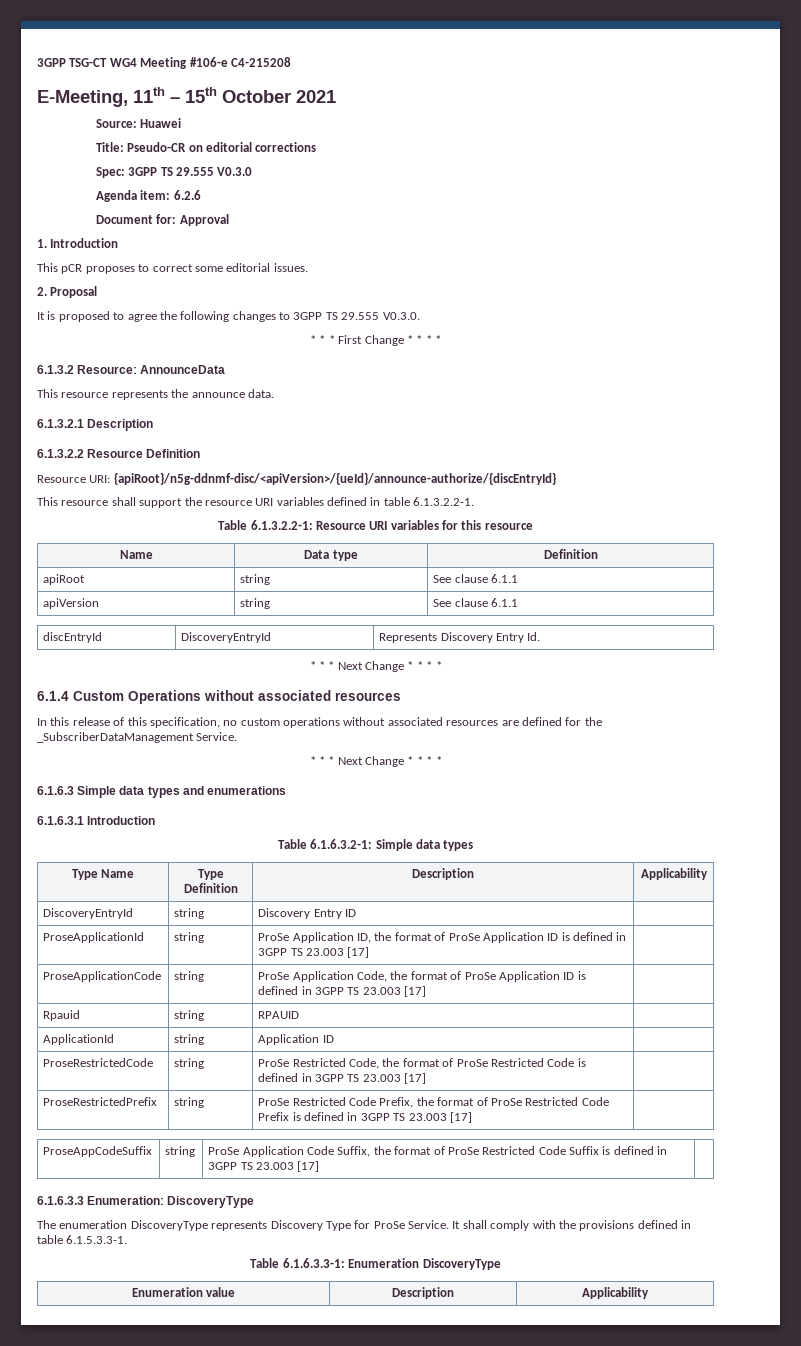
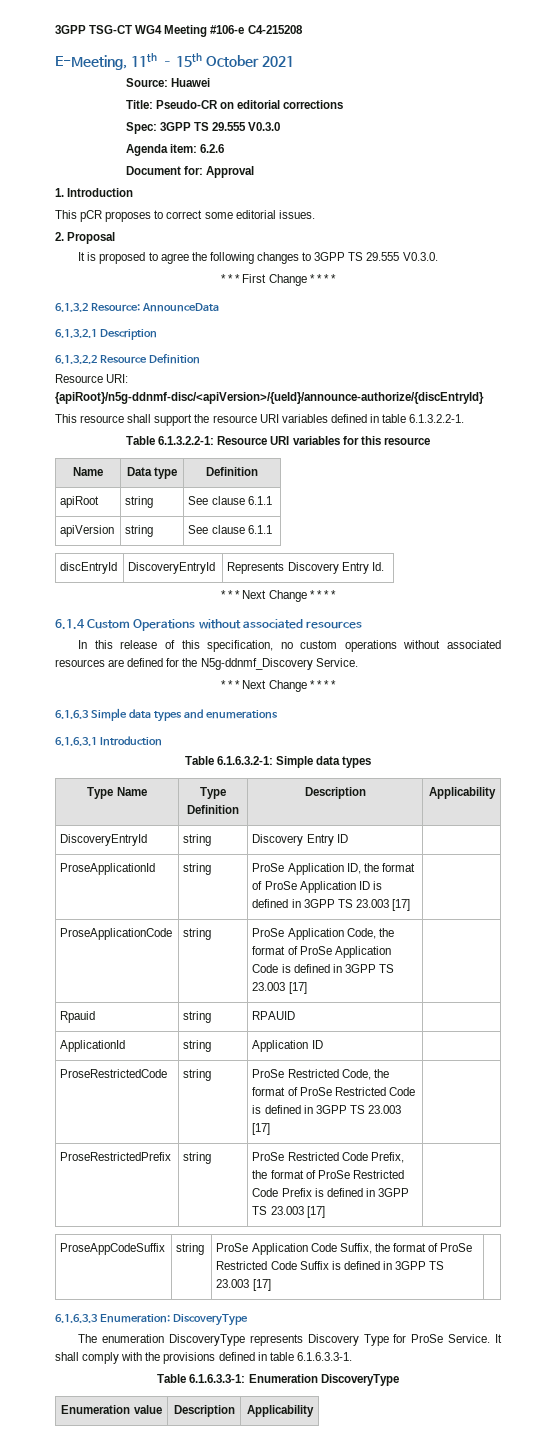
[37,389,274,400] // This resource represents the announce data. -> (219, 307) none
[37,732,194,743] _SubscriberDataManagement -> [200,658,313,670] N5g-ddnmf_Discovery
[563,972,575,980] ID -> [252,964,279,973] Code
[66,1235,128,1244] 6.1.5.3.3-1. -> [296,1352,352,1361] 6.1.6.3.3-1.

